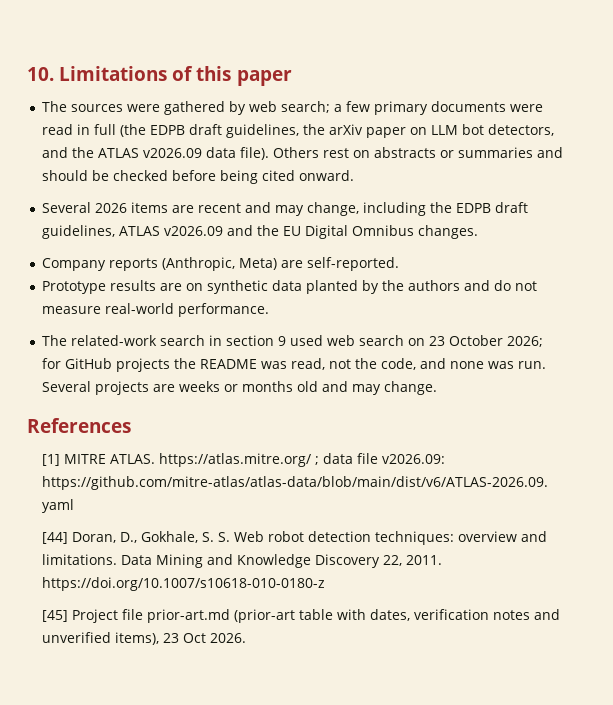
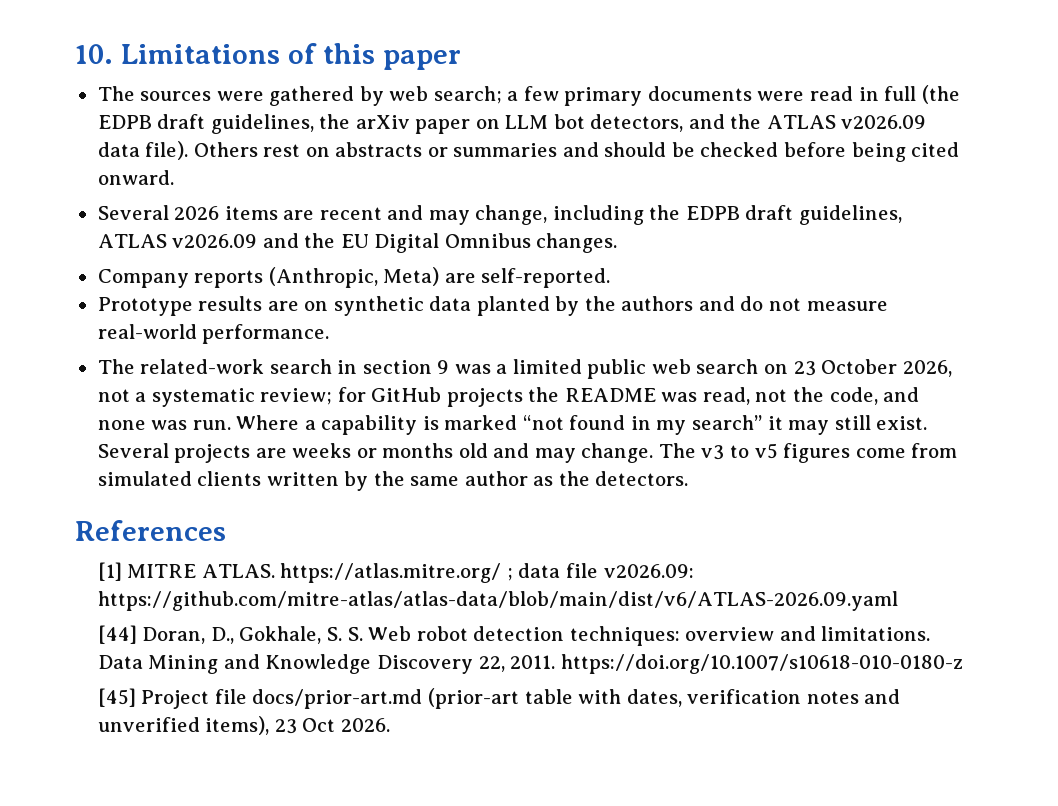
[289,335,323,346] used -> [454,359,647,379] was a limited public
[506,336,543,347] 2026; -> [902,360,952,377] [97,388,333,407] 2026, not a systematic review;
(546, 365) none -> [236,415,928,435] Where a capability is marked “not found in my search” it may still exist.
(437, 388) none -> [658,443,958,463] [97,471,689,491] The v3 to v5 figures come from simulated clients written by the same author as the detectors.
[147,609,231,623] prior-art.md -> [252,689,423,709] docs/prior-art.md

